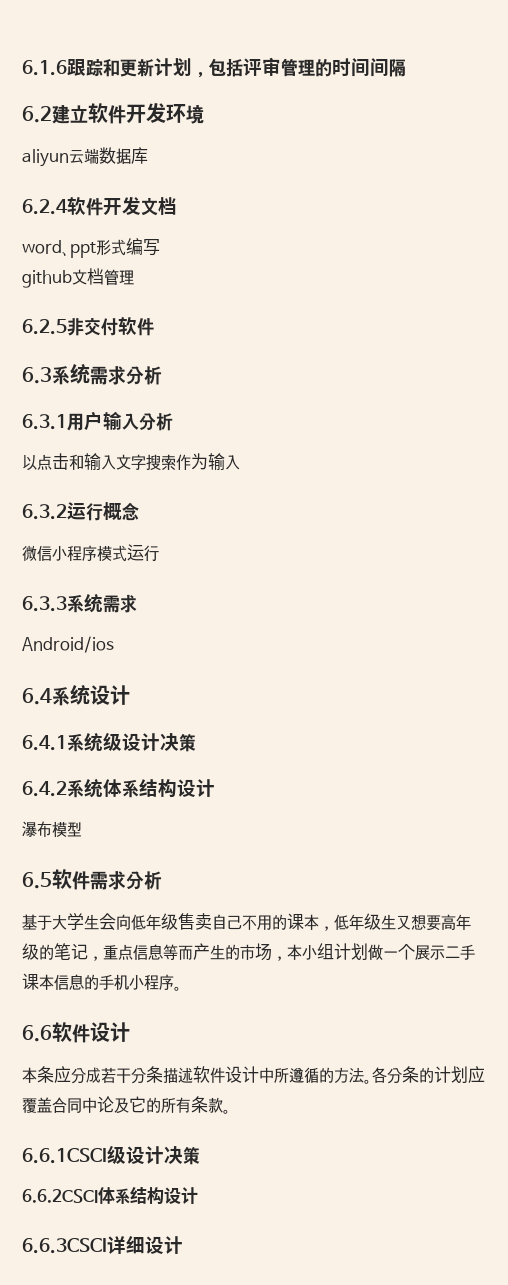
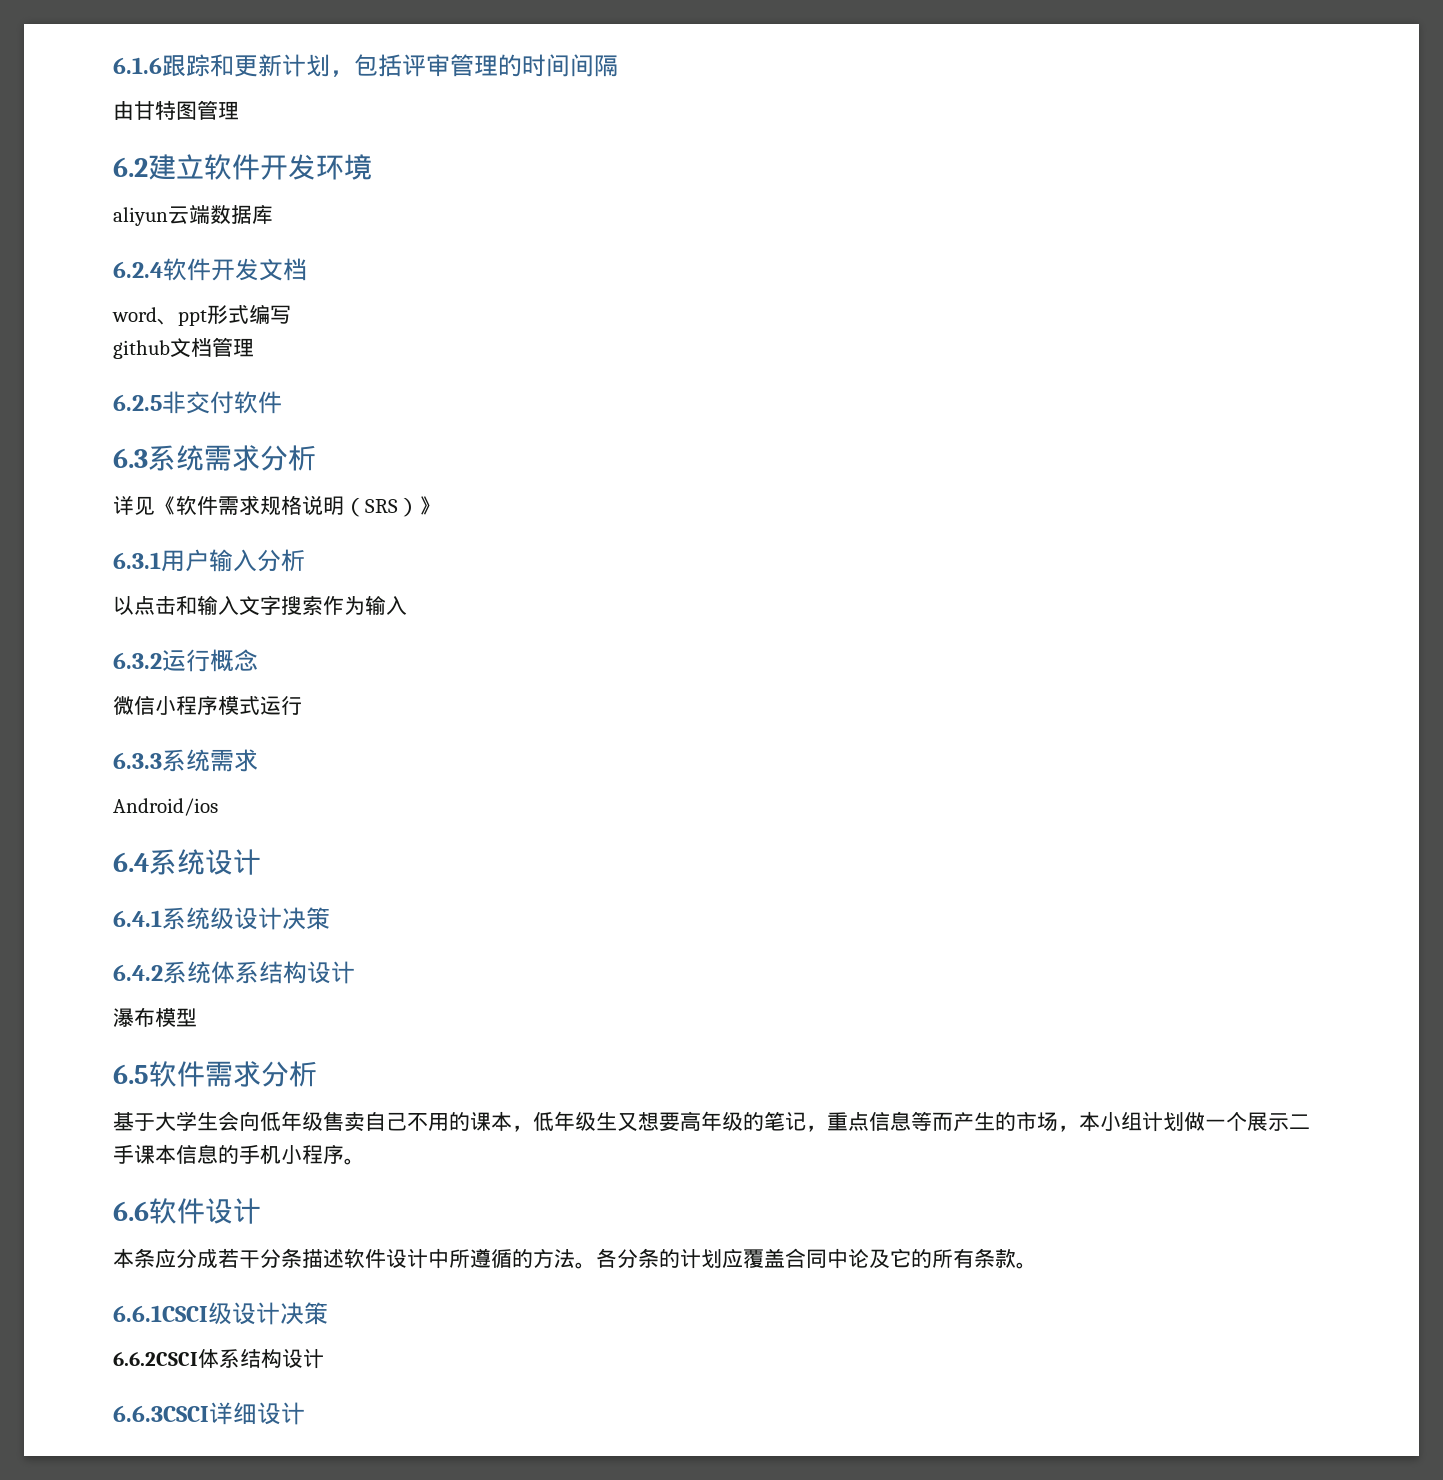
(406, 67) none -> [113,100,239,120] // 由甘特图管理
(162, 375) none -> [113,495,440,517] // 详见《软件需求规格说明（SRS）》

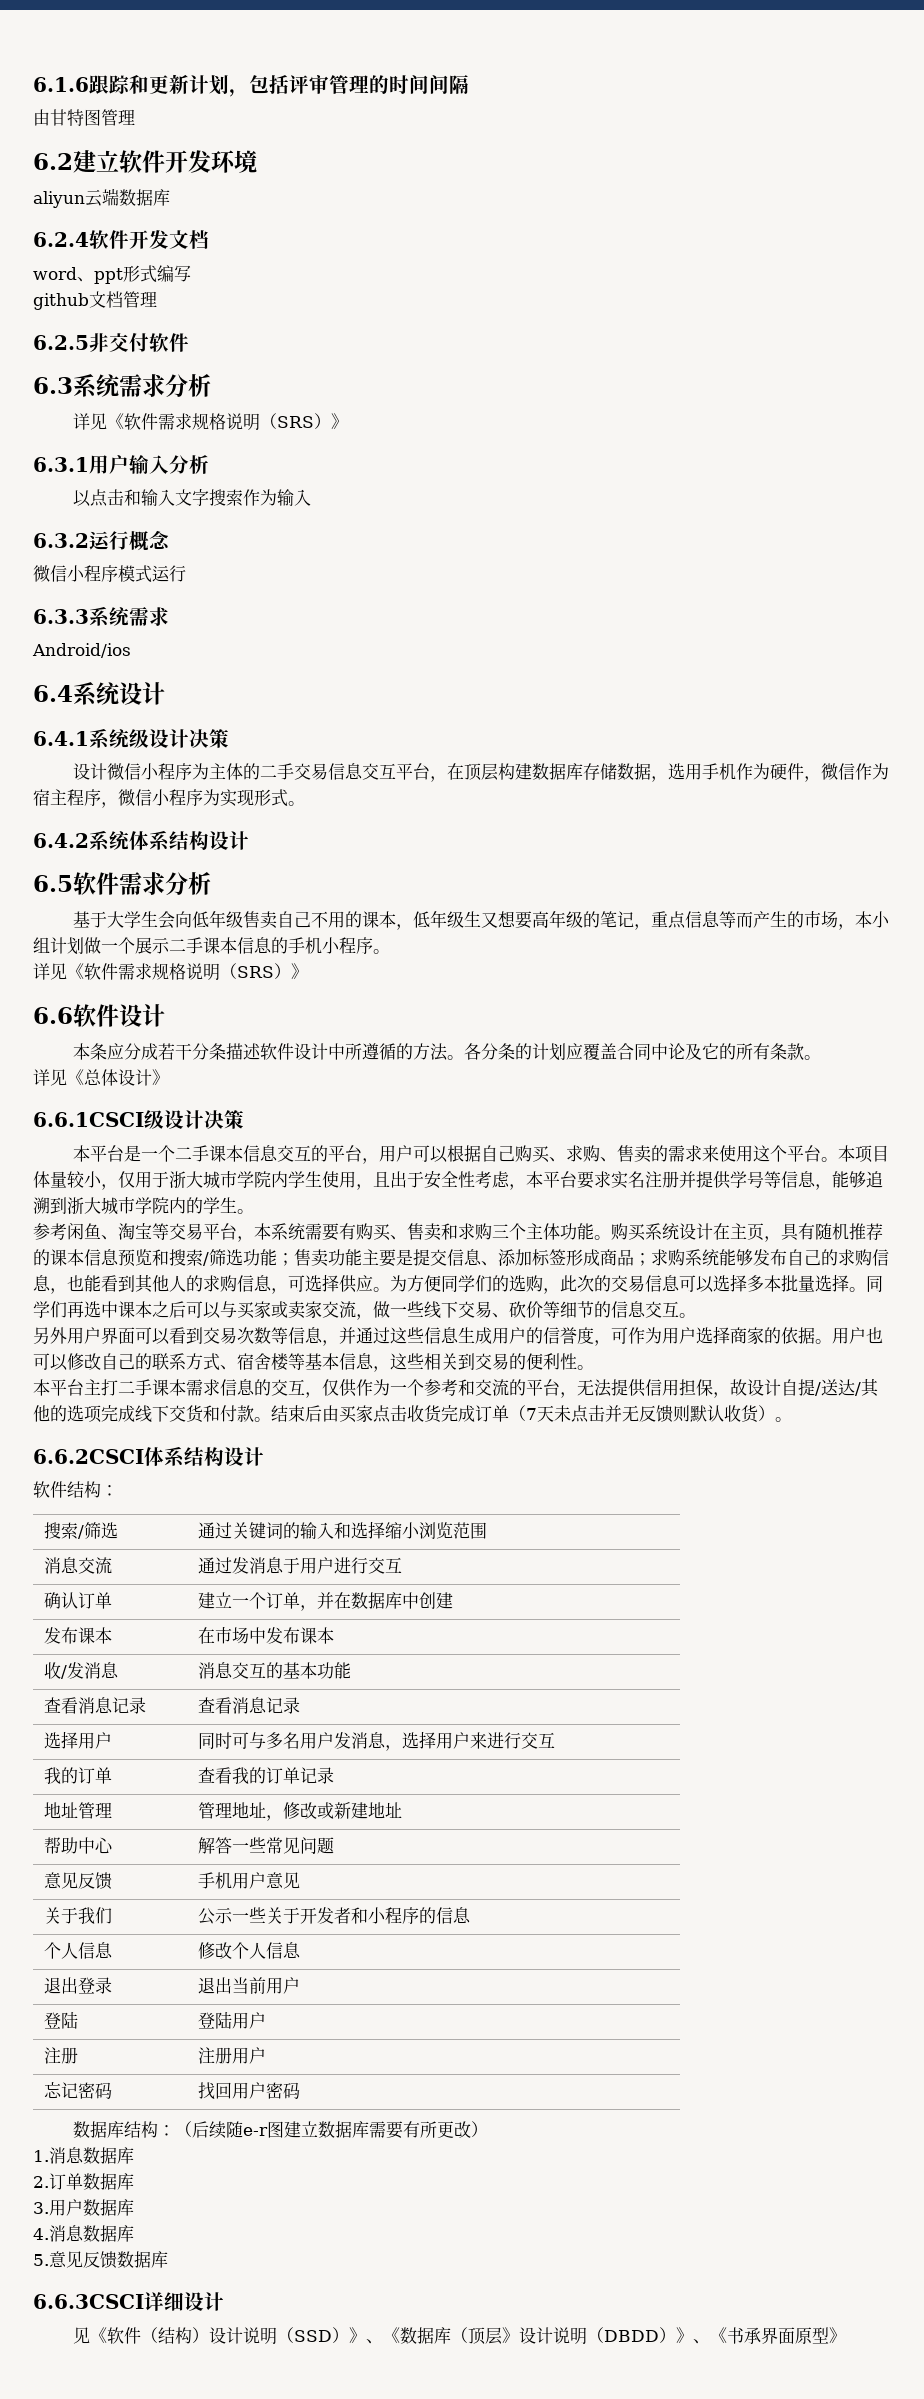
(330, 918) none -> [72,763,889,782] [33,789,305,808] // 设计微信小程序为主体的二手交易信息交互平台，在顶层构建数据库存储数据，选用手机作为硬件，微信作为宿主程序，微信小程序为实现形式。
[113,1007,197,1027] // 瀑布模型 -> (249, 840) none
(365, 1161) none -> [33,963,308,981] // 详见《软件需求规格说明（SRS）》
(1037, 1265) none -> [33,1069,169,1086] // 详见《总体设计》
[113,1349,324,1369] [113,1402,305,1425] 6.6.2CSCI体系结构设计 // 6.6.3CSCI详细设计 -> [72,1145,889,1164] [33,1171,883,1190] [33,1197,254,1215] [33,1222,883,1242] [33,1249,889,1267] [33,1274,883,1294] [33,1301,696,1320] [33,1326,883,1346] [33,1353,594,1372] [33,1378,879,1398] [33,1405,792,1423] [33,1446,264,1467] [33,1481,118,1498] [43,1522,118,1539] [197,1521,487,1539] [43,1557,112,1574] [197,1557,402,1574] [43,1592,112,1609] [197,1592,453,1611] [43,1627,112,1644] [197,1627,334,1644] [43,1662,119,1679] [197,1662,351,1679] [43,1697,146,1714] [197,1697,300,1714] [43,1731,112,1749] [197,1731,555,1751] [43,1767,112,1784] [197,1767,334,1784] [43,1802,112,1819] [197,1802,402,1821] [43,1837,113,1854] [197,1837,334,1854] [43,1872,112,1890] [197,1872,300,1889] [43,1907,112,1924] [197,1907,471,1925] [43,1942,113,1959] [197,1942,301,1959] [43,1977,112,1994] [197,1977,300,1994] [43,2011,78,2029] [197,2011,266,2029] [43,2047,78,2064] [197,2047,266,2064] [43,2082,112,2099] [197,2082,300,2100] [72,2121,488,2139] [33,2147,134,2164] [33,2173,134,2190] [33,2199,134,2216] [33,2225,134,2242] [33,2251,168,2269] [33,2292,224,2311] [72,2327,846,2345] 本平台是一个二手课本信息交互的平台，用户可以根据自己购买、求购、售卖的需求来使用这个平台。本项目体量较小，仅用于浙大城市学院内学生使用，且出于安全性考虑，本平台要求实名注册并提供学号等信息，能够追溯到浙大城市学院内的学生。 // 参考闲鱼、淘宝等交易平台，本系统需要有购买、售卖和求购三个主体功能。购买系统设计在主页，具有随机推荐的课本信息预览和搜索/筛选功能；售卖功能主要是提交信息、添加标签形成商品；求购系统能够发布自己的求购信息，也能看到其他人的求购信息，可选择供应。为方便同学们的选购，此次的交易信息可以选择多本批量选择。同学们再选中课本之后可以与买家或卖家交流，做一些线下交易、砍价等细节的信息交互。 // 另外用户界面可以看到交易次数等信息，并通过这些信息生成用户的信誉度，可作为用户选择商家的依据。用户也可以修改自己的联系方式、宿舍楼等基本信息，这些相关到交易的便利性。 // 本平台主打二手课本需求信息的交互，仅供作为一个参考和交流的平台，无法提供信用担保，故设计自提/送达/其他的选项完成线下交货和付款。结束后由买家点击收货完成订单（7天未点击并无反馈则默认收货）。 // 6.6.2CSCI体系结构设计 // 软件结构： // 搜索/筛选 | 通过关键词的输入和选择缩小浏览范围 // 消息交流 | 通过发消息于用户进行交互 // 确认订单 | 建立一个订单，并在数据库中创建 // 发布课本 | 在市场中发布课本 // 收/发消息 | 消息交互的基本功能 // 查看消息记录 | 查看消息记录 // 选择用户 | 同时可与多名用户发消息，选择用户来进行交互 // 我的订单 | 查看我的订单记录 // 地址管理 | 管理地址，修改或新建地址 // 帮助中心 | 解答一些常见问题 // 意见反馈 | 手机用户意见 // 关于我们 | 公示一些关于开发者和小程序的信息 // 个人信息 | 修改个人信息 // 退出登录 | 退出当前用户 // 登陆 | 登陆用户 // 注册 | 注册用户 // 忘记密码 | 找回用户密码 // 数据库结构：（后续随e-r图建立数据库需要有所更改） // 1.消息数据库 // 2.订单数据库 // 3.用户数据库 // 4.消息数据库 // 5.意见反馈数据库 // 6.6.3CSCI详细设计 // 见《软件（结构）设计说明（SSD）》、《数据库（顶层》设计说明（DBDD）》、《书承界面原型》

